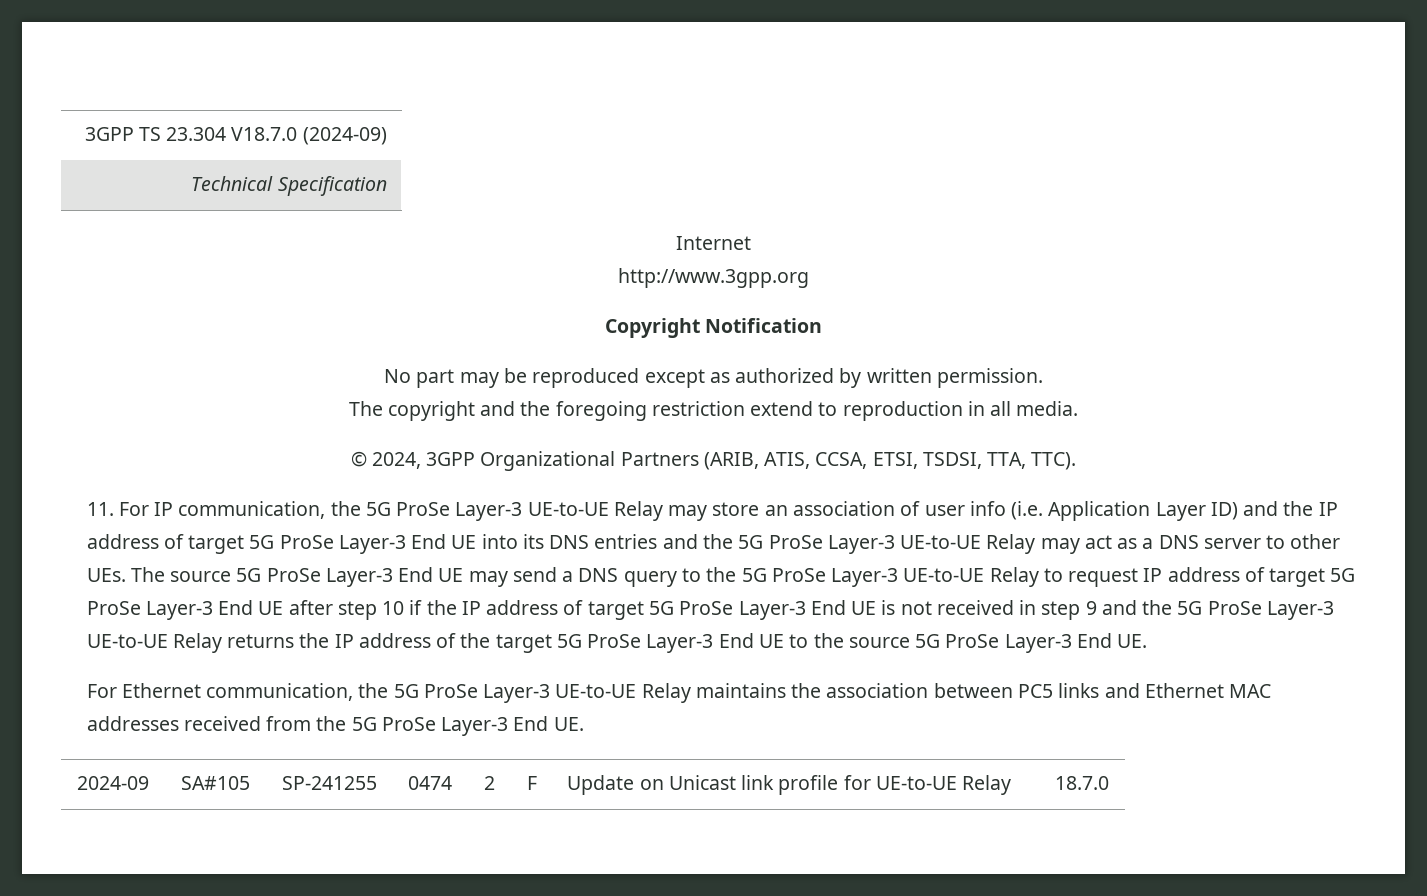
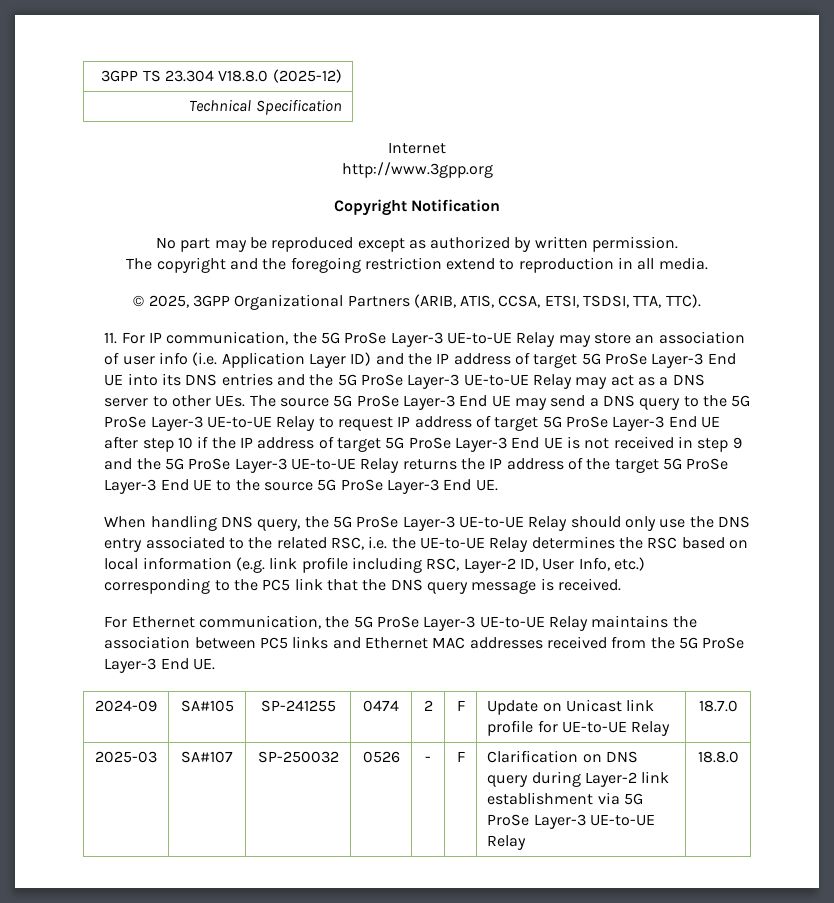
[231,127,387,145] V18.7.0 (2024-09) -> [218,69,342,83] V18.8.0 (2025-12)
[371,452,421,469] 2024, -> [148,295,189,308] 2025,
(1148, 641) none -> [104,515,750,531] [104,536,748,552] [104,557,645,573] [104,578,621,594] // When handling DNS query, the 5G ProSe Layer-3 UE-to-UE Relay should only use the DNS entry associated to the related RSC, i.e. the UE-to-UE Relay determines the RSC based on local information (e.g. link profile including RSC, Layer-2 ID, User Info, etc.) corresponding to the PC5 link that the DNS query message is received.
(1109, 783) none -> [95,751,157,763] [181,751,233,763] [257,751,339,763] [362,751,400,763] [425,756,431,762] [456,751,465,762] [487,750,639,763] [487,771,670,787] [487,792,644,805] [487,814,656,829] [487,835,527,850] [697,751,739,763] // 2025-03 | SA#107 | SP-250032 | 0526 | - | F | Clarification on DNS query during Layer-2 link establishment via 5G ProSe Layer-3 UE-to-UE Relay | 18.8.0

